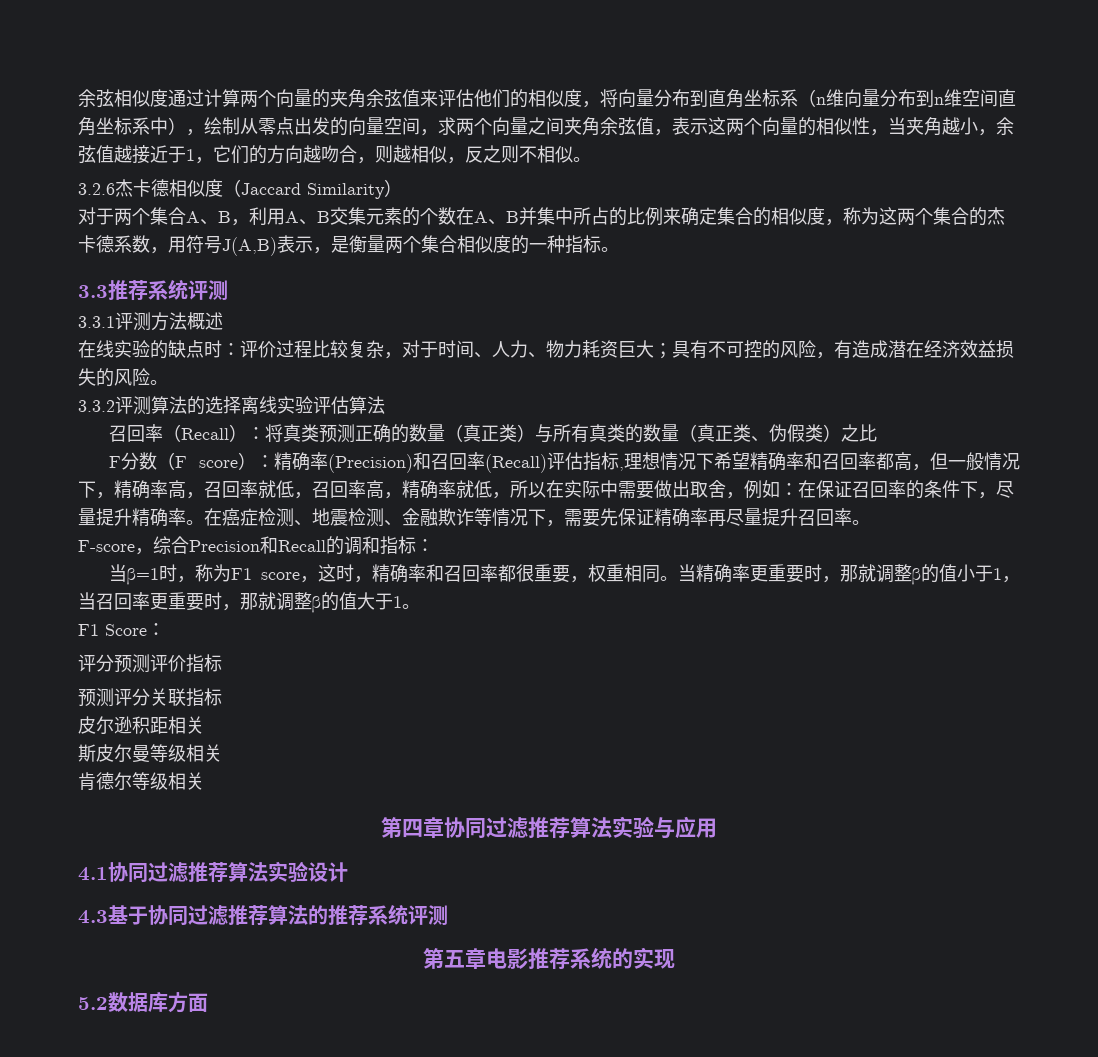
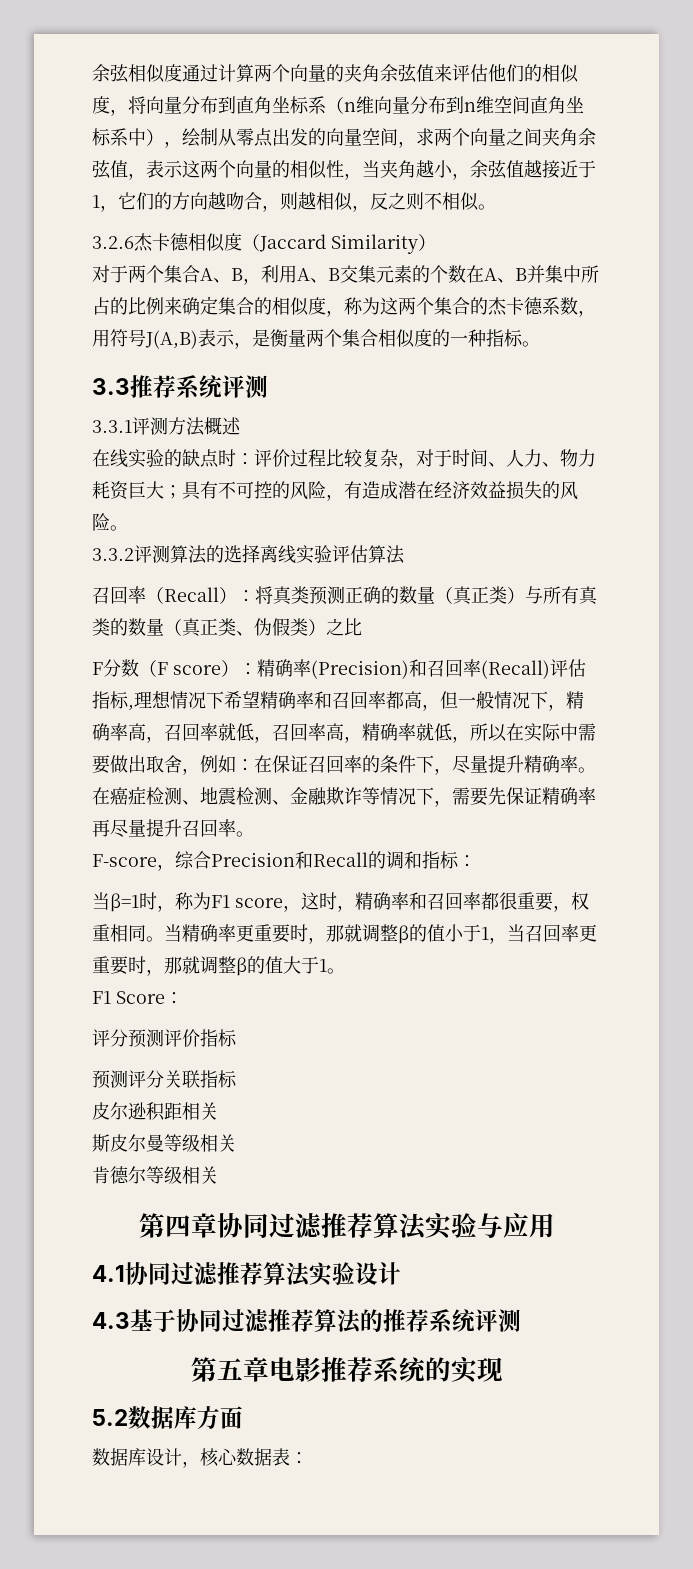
(208, 1002) none -> [92,1448,308,1468] // 数据库设计，核心数据表：

